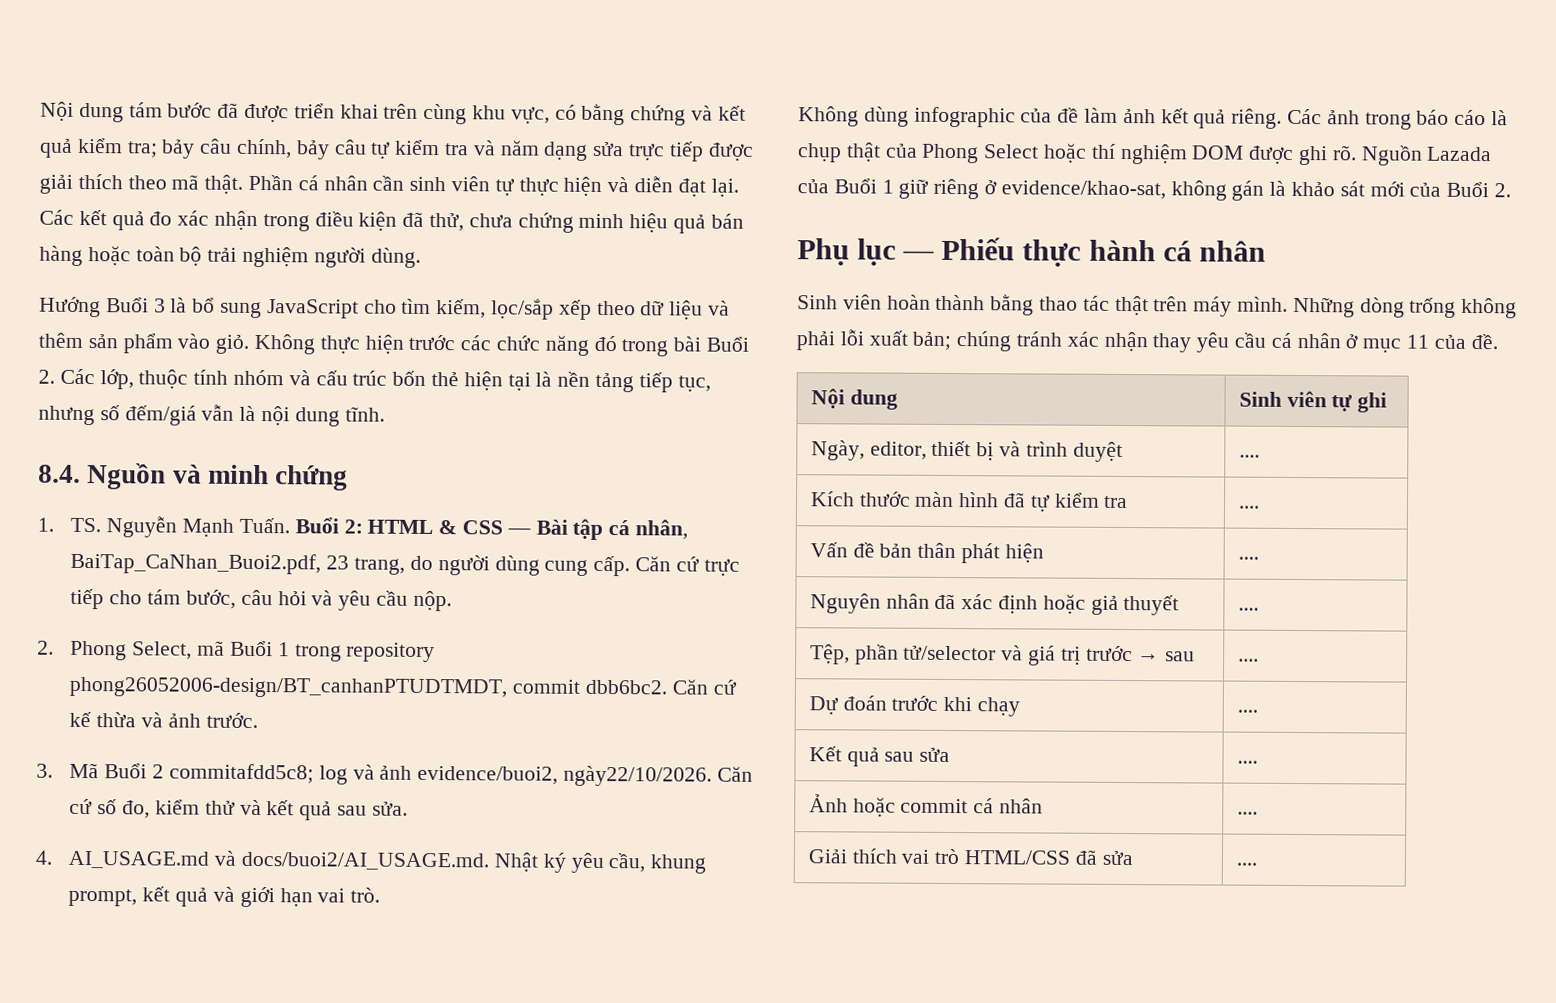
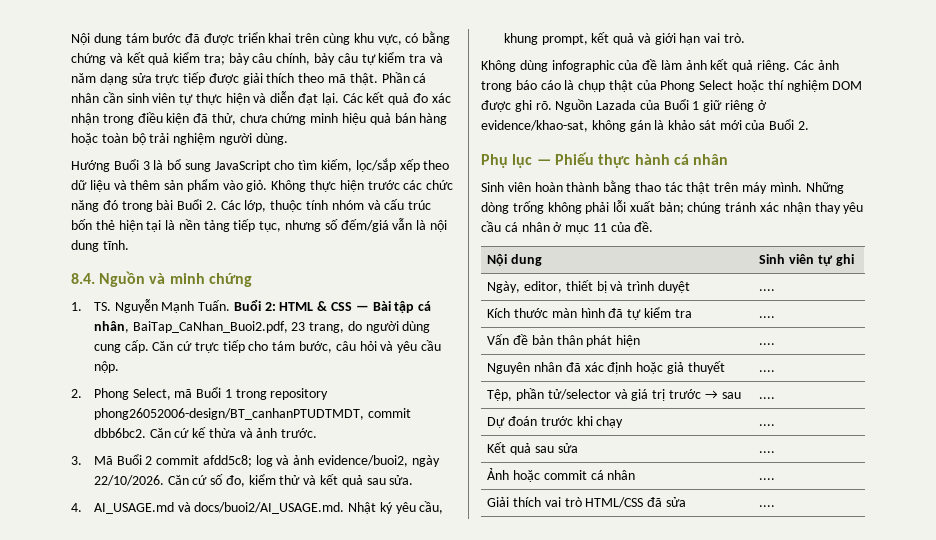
[168,763,314,784] commitafdd5c8; -> [156,455,252,467] commit afdd5c8;
[562,765,712,787] ngày22/10/2026. -> [411,455,440,467] [93,475,164,486] ngày 22/10/2026.

